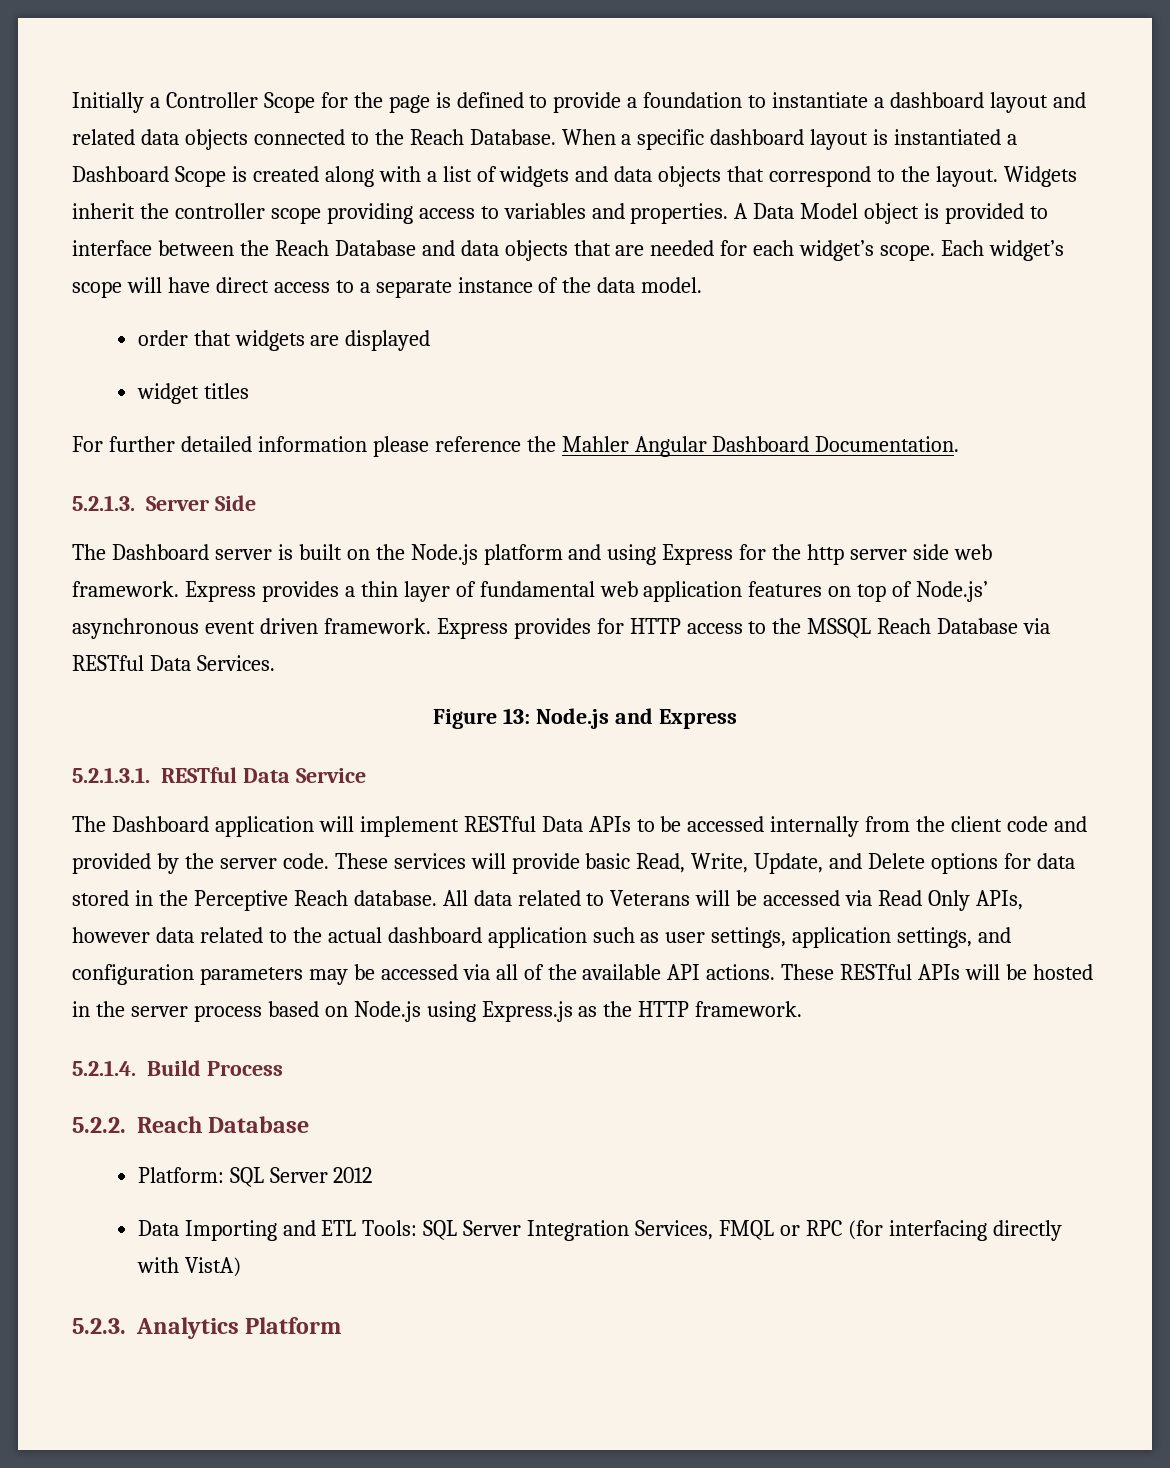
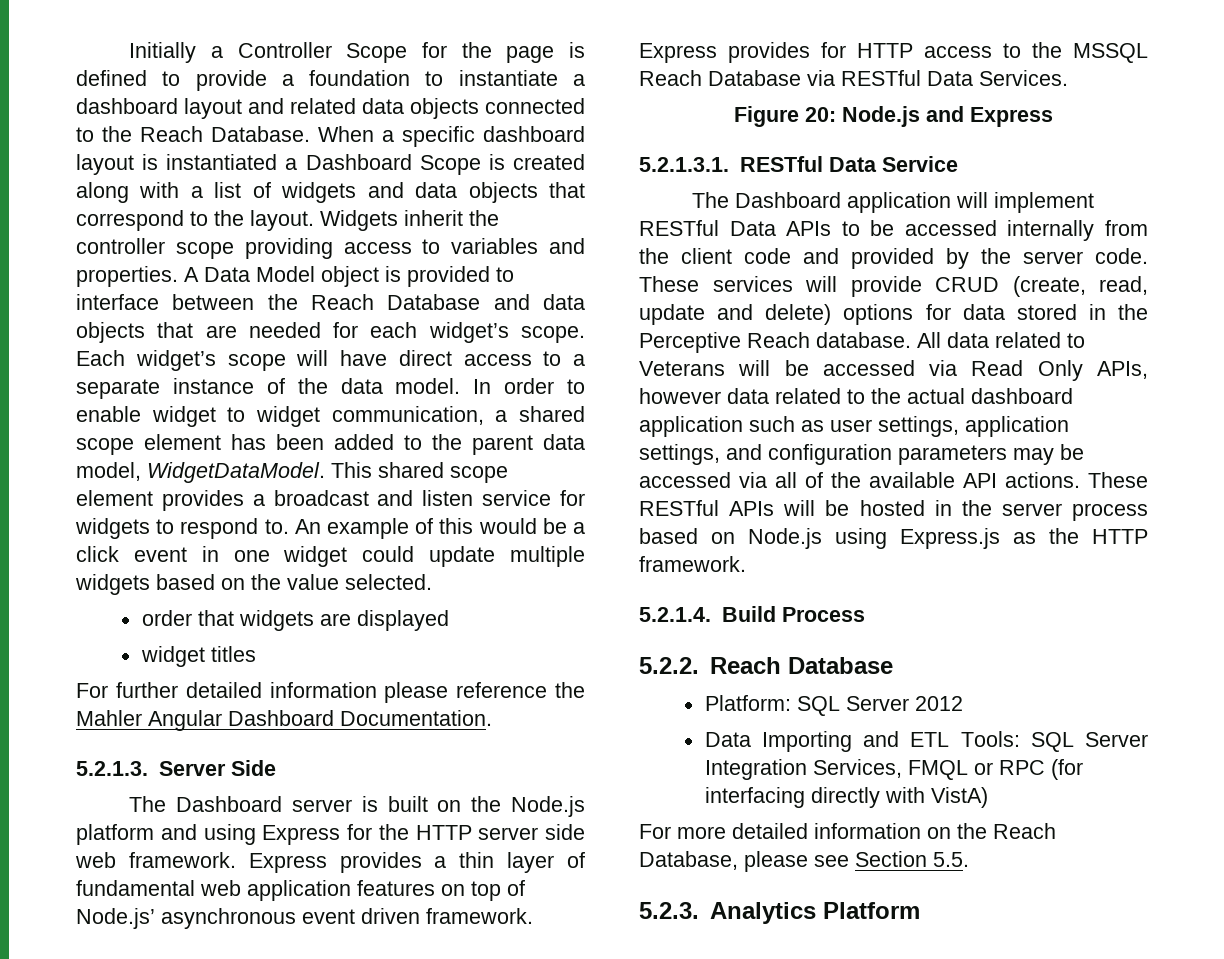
(703, 285) none -> [473,378,585,394] [76,406,585,427] [76,434,585,455] [76,462,508,483] [76,490,585,511] [75,518,585,539] [76,546,585,567] [75,574,432,595] In order to enable widget to widget communication, a shared scope element has been added to the parent data model, WidgetDataModel. This shared scope element provides a broadcast and listen service for widgets to respond to. An example of this would be a click event in one widget could update multiple widgets based on the value selected.
[807,544,845,565] http -> [415,825,472,840] HTTP
[503,708,531,724] 13: -> [805,107,836,122] 20:
[585,853,926,874] basic Read, Write, Update, and Delete -> [935,276,1148,297] [639,304,832,325] CRUD (create, read, update and delete)
(241, 1267) none -> [639,823,1056,839] [639,851,969,872] // For more detailed information on the Reach Database, please see Section 5.5.

